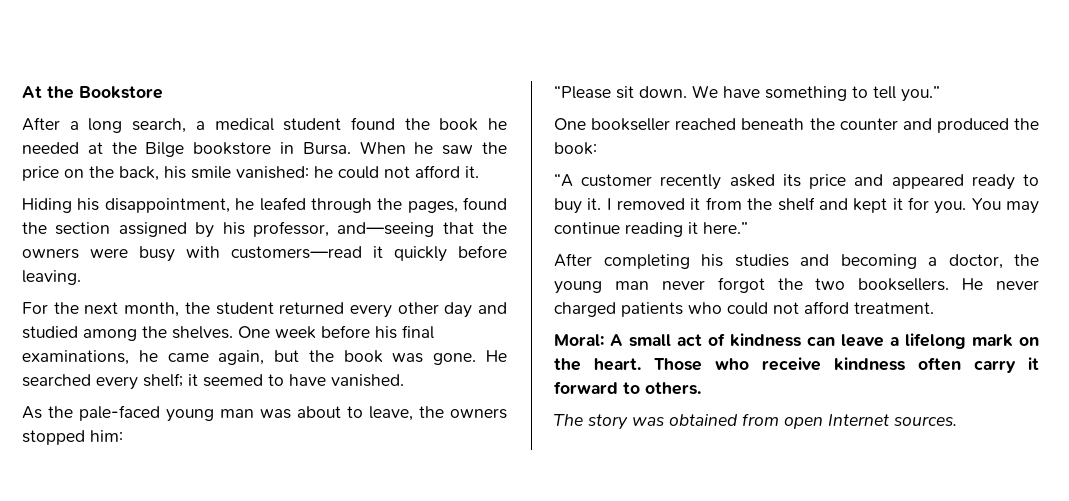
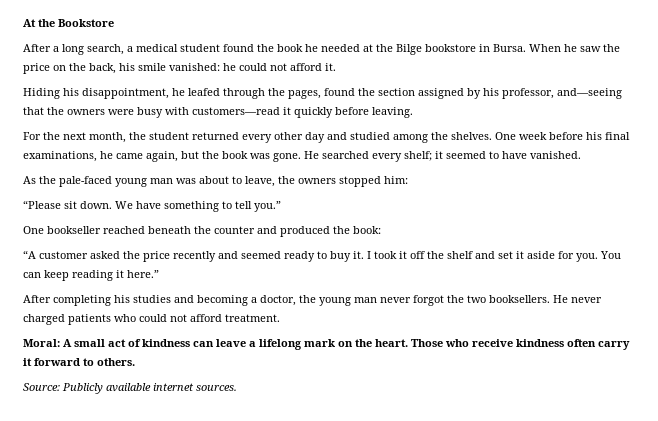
[660,174,964,190] recently asked its price and appeared -> [90,251,281,262] asked the price recently and seemed
[617,197,903,213] removed it from the shelf and kept it -> [374,251,555,259] took it off the shelf and set it aside
[1005,201,1039,214] [554,222,620,234] may continue -> [23,270,69,281] can keep
[554,413,889,430] The story was obtained from open Internet -> [23,383,194,394] Source: Publicly available internet

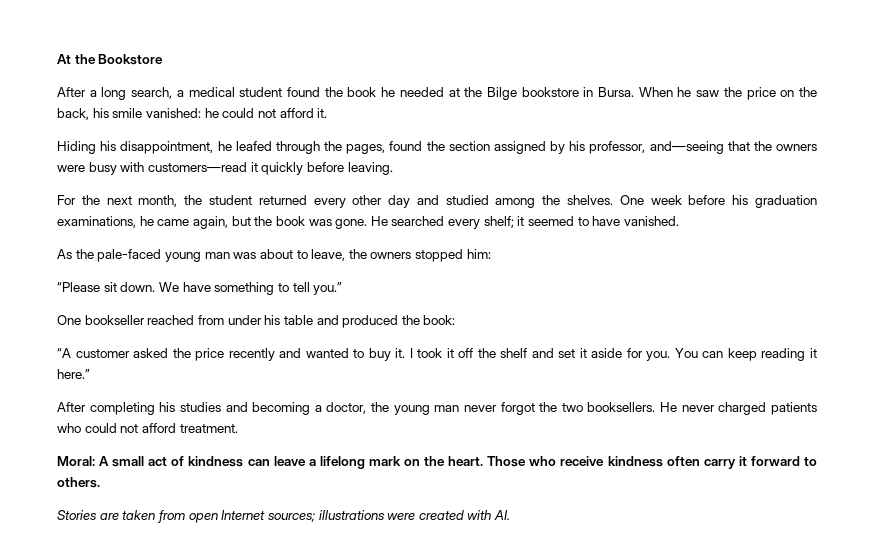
[605,132,630,140] final -> [754,195,817,208] graduation
[148,226,255,234] beneath the counter -> [197,315,313,325] from under his table
[241,251,315,262] seemed ready -> [305,348,349,358] wanted
[23,383,237,394] Source: Publicly available internet sources. -> [57,510,511,523] Stories are taken from open Internet sources; illustrations were created with AI.

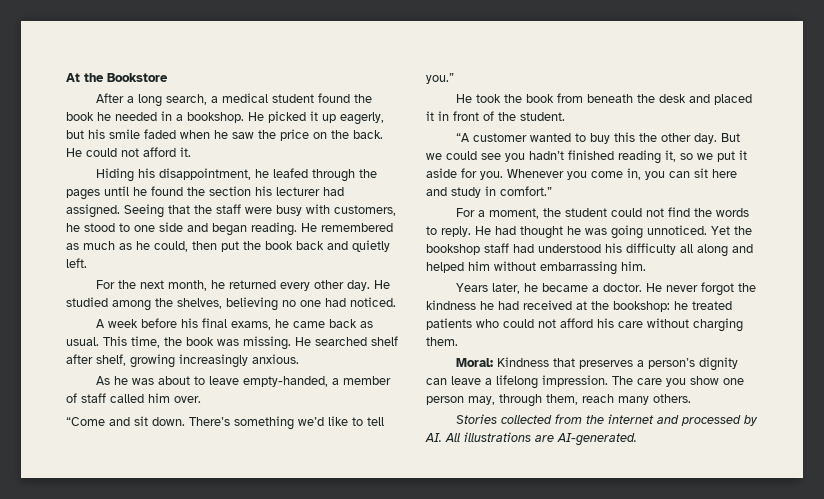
[448,87,673,100] at the Bilge bookstore in Bursa. When -> [161,111,384,125] [66,129,210,139] in a bookshop. He picked it up eagerly, but his smile faded when
[57,108,219,120] back, his smile vanished: he -> [353,130,383,139] [66,148,82,157] back. He
[346,141,724,154] pages, found the section assigned by his professor, and—seeing -> [66,186,344,200] [66,204,164,218] pages until he found the section his lecturer had assigned. Seeing
[775,144,817,151] owners -> [216,204,241,214] staff
[147,162,393,175] customers—read it quickly before leaving. -> [334,205,396,216] [66,222,393,236] [66,240,390,252] [66,258,87,268] customers, he stood to one side and began reading. He remembered as much as he could, then put the book back and quietly left.
[184,195,252,205] the student -> [210,280,225,289] he
[388,195,439,208] day and -> [346,280,390,291] day. He
[567,195,817,208] [57,216,251,229] shelves. One week before his graduation examinations, he came again, but -> [177,297,396,311] [95,318,373,330] [66,336,160,348] shelves, believing no one had noticed. // A week before his final exams, he came back as usual. This time,
[335,219,368,229] gone. -> [243,336,291,350] missing.
[448,216,679,229] [57,249,491,262] [57,282,343,295] [57,315,456,328] [57,348,817,361] [57,369,90,379] [57,402,767,415] every shelf; it seemed to have vanished. // As the pale-faced young man was about to leave, the owners stopped him: // “Please sit down. We have something to tell you.” // One bookseller reached from under his table and produced the book: // “A customer asked the price recently and wanted to buy it. I took it off the shelf and set it aside for you. You can keep reading it here.” // After completing his studies and becoming a doctor, the young man never forgot the two booksellers. He never charged -> [371,336,398,346] [66,354,299,368] [95,376,391,387] [66,393,201,403] [66,416,384,430] [426,73,454,84] [455,93,752,105] [426,111,565,121] [455,132,740,144] [426,150,747,164] [426,168,737,180] [426,186,552,198] [455,207,749,219] [426,225,752,239] [426,243,753,257] [426,261,646,275] [455,282,756,296] [426,300,732,312] shelf after shelf, growing increasingly anxious. // As he was about to leave empty-handed, a member of staff called him over. // “Come and sit down. There’s something we’d like to tell you.” // He took the book from beneath the desk and placed it in front of the student. // “A customer wanted to buy this the other day. But we could see you hadn’t finished reading it, so we put it aside for you. Whenever you come in, you can sit here and study in comfort.” // For a moment, the student could not find the words to reply. He had thought he was going unnoticed. Yet the bookshop staff had understood his difficulty all along and helped him without embarrassing him. // Years later, he became a doctor. He never forgot the kindness he had received at the bookshop: he treated
[179,424,238,433] [57,456,817,469] [57,477,100,488] [57,510,511,523] treatment. // Moral: A small act of kindness can leave a lifelong mark on the heart. Those who receive kindness often carry it forward to others. // Stories are taken from open Internet sources; illustrations were created with AI. -> [597,318,743,332] [426,337,458,346] [455,357,738,371] [426,375,744,389] [426,394,691,407] [455,414,758,426] [425,432,637,446] his care without charging them. // Moral: Kindness that preserves a person’s dignity can leave a lifelong impression. The care you show one person may, through them, reach many others. // Stories collected from the internet and processed by AI. All illustrations are AI-generated.

